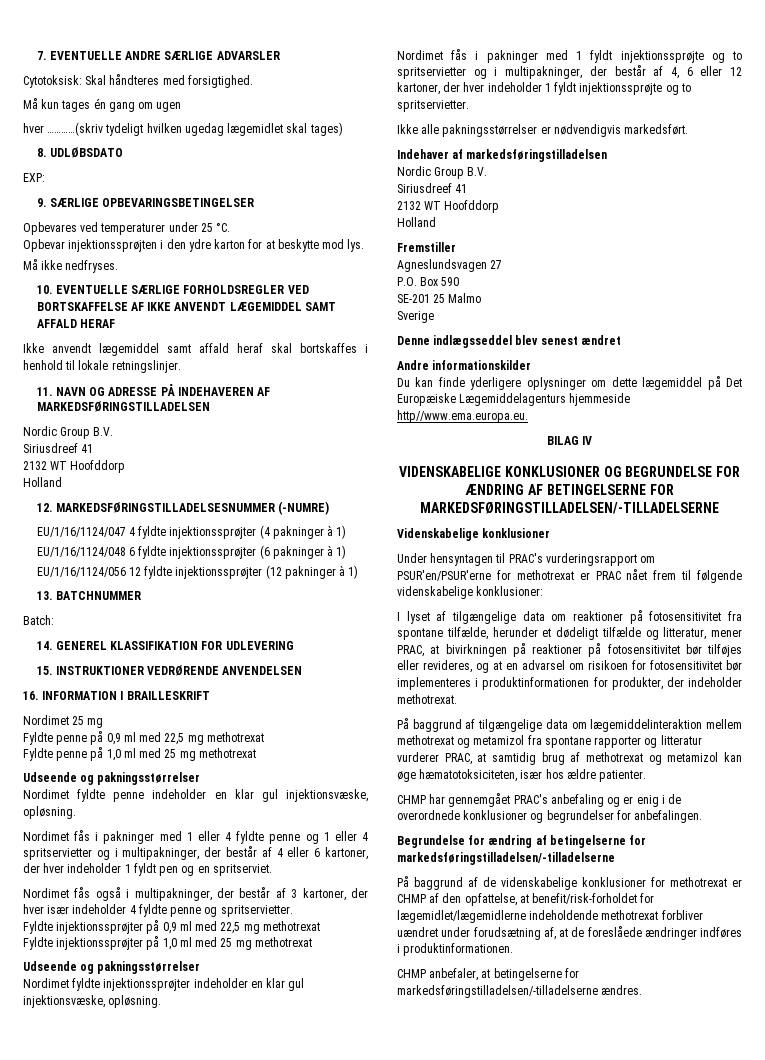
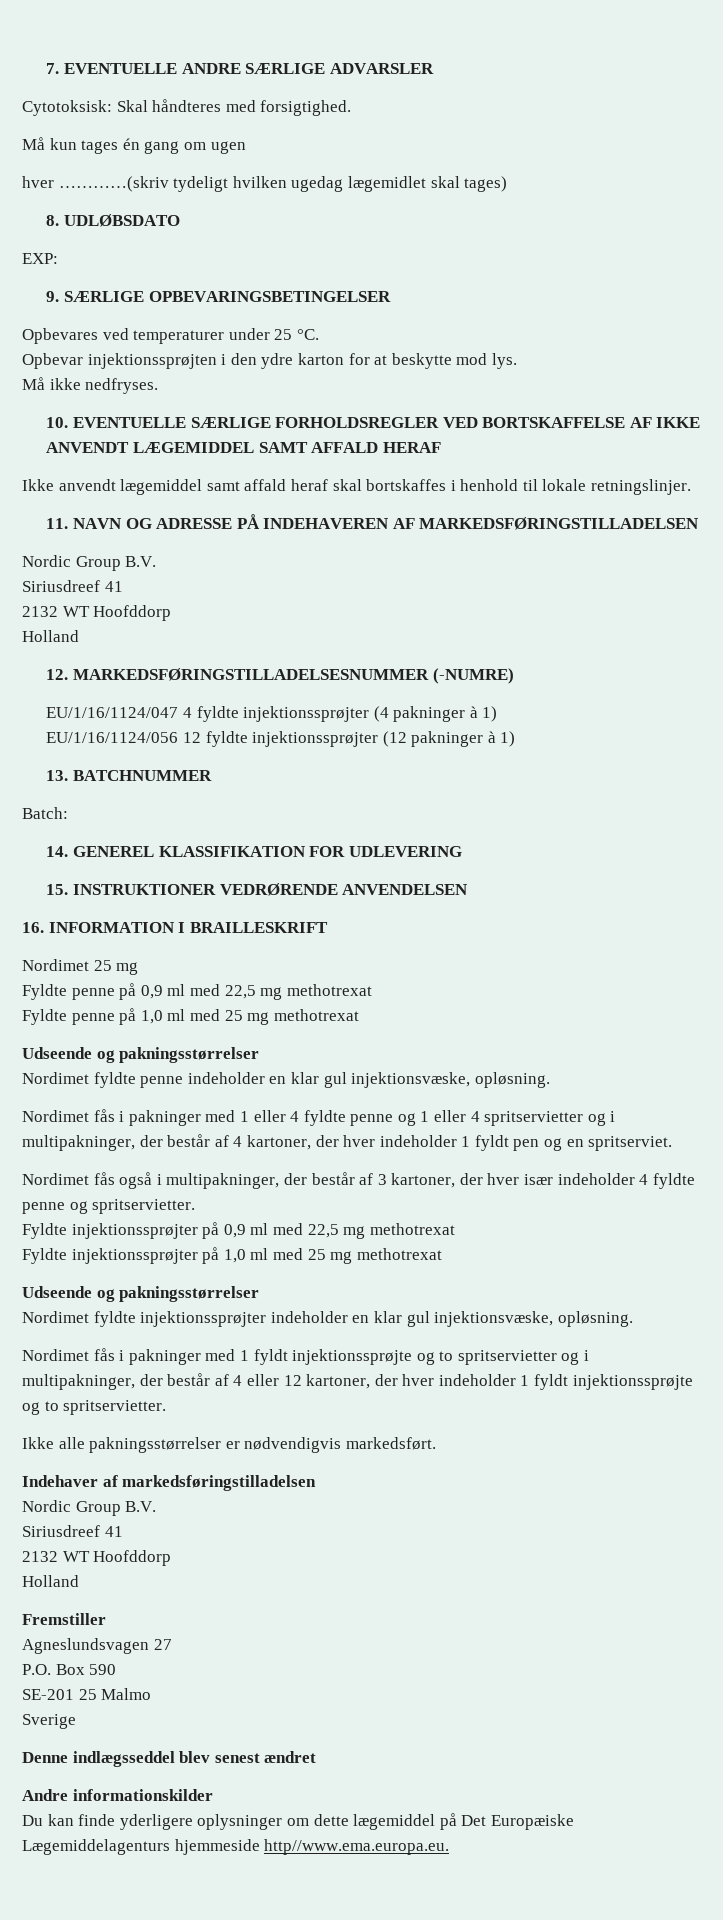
[36,545,347,559] // EU/1/16/1124/048 6 fyldte injektionssprøjter (6 pakninger à 1) -> (498, 714) none
[287,847,321,857] eller 6 -> (243, 1141) none
[670,67,693,79] 4, 6 -> [233,1375,243,1386] 4
[546,436,593,445] [398,466,741,477] [465,484,674,495] [420,502,719,514] [397,528,551,541] [397,553,656,566] [397,569,742,583] [397,586,544,599] [397,610,742,624] [397,627,742,640] [397,643,742,657] [397,660,742,673] [397,677,742,690] [397,694,457,704] [397,718,742,732] [397,735,702,748] [397,752,742,765] [397,769,647,782] [397,793,682,807] [397,810,703,823] [397,835,647,848] [397,852,615,865] [397,876,742,890] [397,893,655,906] [397,910,703,923] [397,926,742,940] [397,943,514,956] [397,968,579,981] [397,985,643,998] // BILAG IV // VIDENSKABELIGE KONKLUSIONER OG BEGRUNDELSE FOR ÆNDRING AF BETINGELSERNE FOR MARKEDSFØRINGSTILLADELSEN/-TILLADELSERNE // Videnskabelige konklusioner // Under hensyntagen til PRAC's vurderingsrapport om PSUR'en/PSUR'erne for methotrexat er PRAC nået frem til følgende videnskabelige konklusioner: // I lyset af tilgængelige data om reaktioner på fotosensitivitet fra spontane tilfælde, herunder et dødeligt tilfælde og litteratur, mener PRAC, at bivirkningen på reaktioner på fotosensitivitet bør tilføjes eller revideres, og at en advarsel om risikoen for fotosensitivitet bør implementeres i produktinformationen for produkter, der indeholder methotrexat. // På baggrund af tilgængelige data om lægemiddelinteraktion mellem methotrexat og metamizol fra spontane rapporter og litteratur vurderer PRAC, at samtidig brug af methotrexat og metamizol kan øge hæmatotoksiciteten, især hos ældre patienter. // CHMP har gennemgået PRAC's anbefaling og er enig i de overordnede konklusioner og begrundelser for anbefalingen. // Begrundelse for ændring af betingelserne for markedsføringstilladelsen/-tilladelserne // På baggrund af de videnskabelige konklusioner for methotrexat er CHMP af den opfattelse, at benefit/risk-forholdet for lægemidlet/lægemidlerne indeholdende methotrexat forbliver uændret under forudsætning af, at de foreslåede ændringer indføres i produktinformationen. // CHMP anbefaler, at betingelserne for markedsføringstilladelsen/-tilladelserne ændres. -> (450, 1847) none

